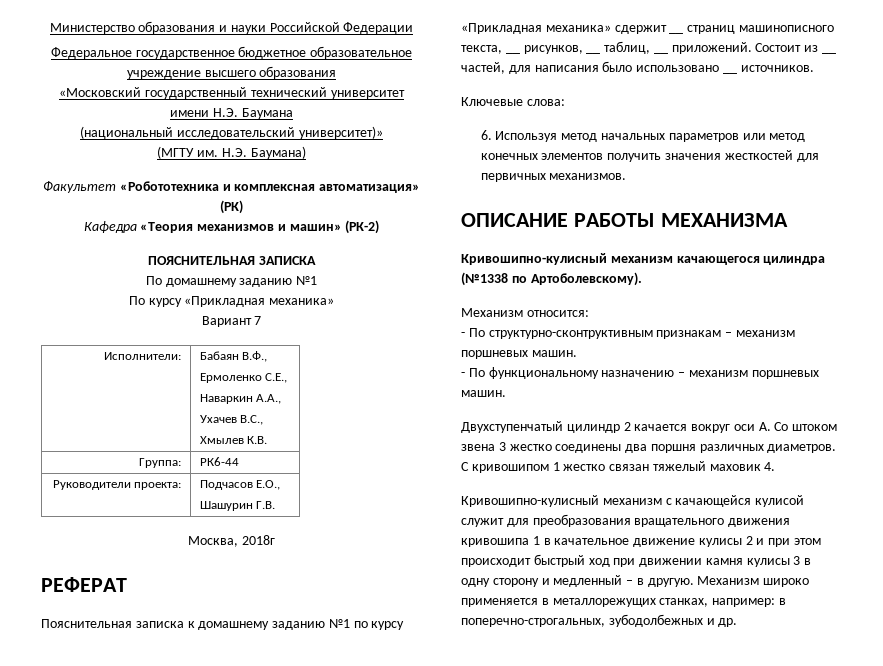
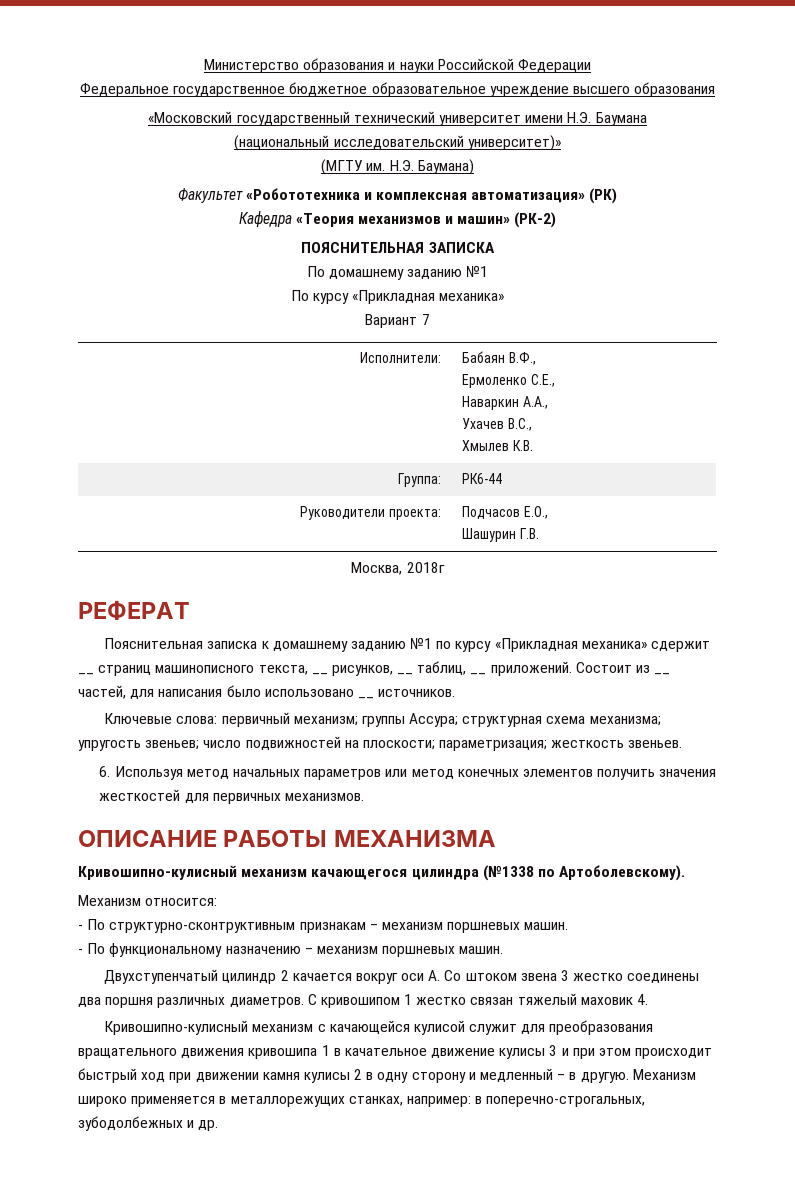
(565, 102) none -> [221,712,661,727] [78,736,683,751] первичный механизм; группы Ассура; структурная схема механизма; упругость звеньев; число подвижностей на плоскости; параметризация; жесткость звеньев.
[745,536,753,545] 2 -> [549,1045,558,1056] 3
[793,556,801,565] 3 -> [354,1069,363,1080] 2

